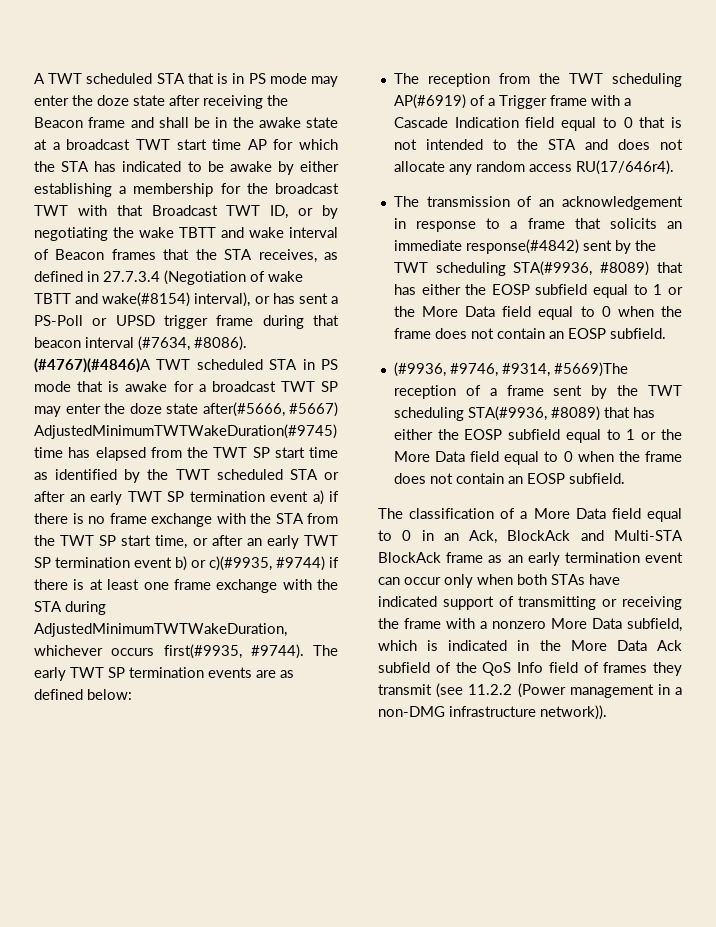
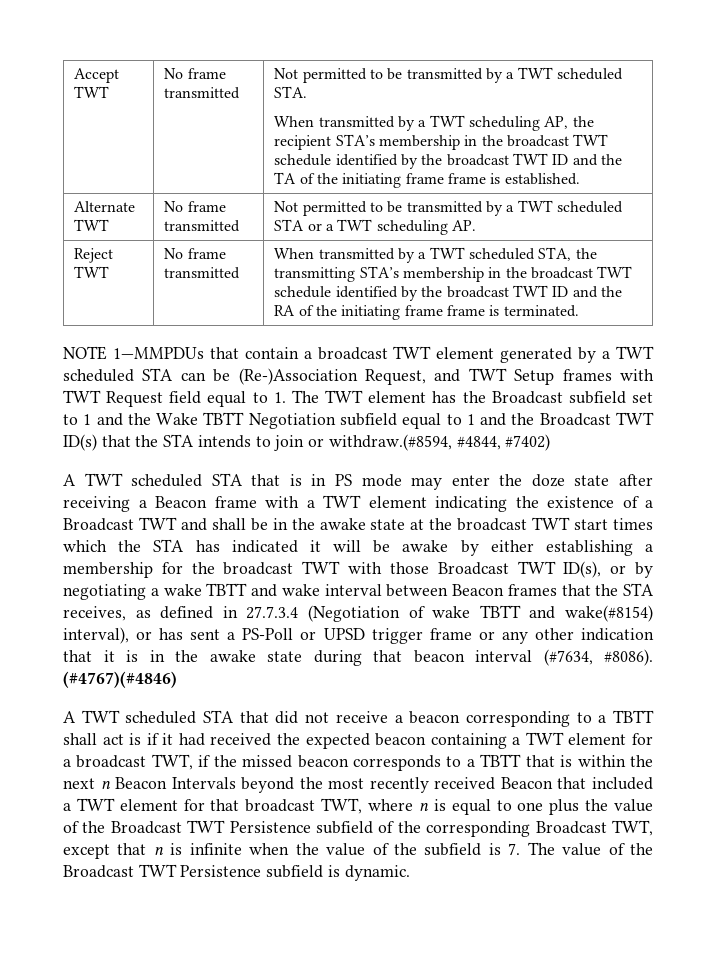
(34, 78) none -> [74,68,120,83] [74,86,110,98] [164,68,226,79] [164,87,241,99] [274,67,623,83] [274,86,308,98] [274,115,594,131] [274,134,609,150] [274,153,622,169] [274,172,580,188] [74,201,136,212] [74,219,110,231] [164,201,226,212] [164,220,241,232] [274,200,623,216] [274,219,476,235] [74,248,114,263] [74,266,110,278] [164,248,226,259] [164,267,241,279] [274,247,597,263] [274,266,633,282] [274,285,622,301] [274,305,579,320] [63,346,654,363] [63,368,654,385] [63,390,653,407] [63,412,654,429] [63,434,551,451] Accept TWT | No frame transmitted | Not permitted to be transmitted by a TWT scheduled STA. // When transmitted by a TWT scheduling AP, the recipient STA’s membership in the broadcast TWT schedule identified by the broadcast TWT ID and the TA of the initiating frame frame is established. // Alternate TWT | No frame transmitted | Not permitted to be transmitted by a TWT scheduled STA or a TWT scheduling AP. // Reject TWT | No frame transmitted | When transmitted by a TWT scheduled STA, the transmitting STA’s membership in the broadcast TWT schedule identified by the broadcast TWT ID and the RA of the initiating frame frame is terminated. // NOTE 1—MMPDUs that contain a broadcast TWT element generated by a TWT scheduled STA can be (Re-)Association Request, and TWT Setup frames with TWT Request field equal to 1. The TWT element has the Broadcast subfield set to 1 and the Wake TBTT Negotiation subfield equal to 1 and the Broadcast TWT ID(s) that the STA intends to join or withdraw.(#8594, #4844, #7402) //
[267,95,288,106] the -> [138,500,147,508] a
(126, 122) none -> [265,495,653,512] [63,517,177,531] with a TWT element indicating the existence of a Broadcast TWT
[52,142,60,150] a -> [429,518,453,530] the
[212,139,294,150] time AP for -> [613,518,654,530] times
[187,161,202,172] to -> [309,540,361,552] it will
[116,205,289,219] that Broadcast TWT ID, -> [389,561,602,578] those Broadcast TWT ID(s),
[113,227,134,238] the -> [150,588,159,596] a
[34,249,49,260] of -> [386,584,449,597] between
(254, 320) none -> [478,628,655,644] [63,650,302,662] or any other indication that it is in the awake state
[34,358,338,373] [34,381,338,392] [34,402,338,417] [34,424,337,439] [34,447,338,461] [34,469,339,483] [34,490,339,505] [34,513,338,527] [34,535,338,549] [34,556,339,571] [34,579,338,593] [34,601,106,615] [34,623,287,637] [34,644,338,659] [34,667,294,681] [34,689,132,700] [393,73,682,87] [393,94,631,109] [393,117,682,131] [393,139,683,150] [393,160,674,175] [393,196,683,210] [393,218,682,232] [393,239,656,254] [393,261,683,276] [393,284,683,298] [393,306,682,320] [393,328,666,339] [393,362,628,377] [393,385,682,399] [393,406,655,421] [393,429,682,443] [393,451,682,465] [393,473,625,484] [378,508,682,522] [378,530,683,544] [378,552,683,566] [378,574,620,588] [378,596,682,610] [378,618,682,632] [378,640,682,651] [378,662,682,676] [378,683,682,698] [378,705,607,720] (#4767)(#4846)A TWT scheduled STA in PS mode that is awake for a broadcast TWT SP may enter the doze state after(#5666, #5667) AdjustedMinimumTWTWakeDuration(#9745) time has elapsed from the TWT SP start time as identified by the TWT scheduled STA or after an early TWT SP termination event a) if there is no frame exchange with the STA from the TWT SP start time, or after an early TWT SP termination event b) or c)(#9935, #9744) if there is at least one frame exchange with the STA during AdjustedMinimumTWTWakeDuration, whichever occurs first(#9935, #9744). The early TWT SP termination events are as defined below: // The reception from the TWT scheduling AP(#6919) of a Trigger frame with a Cascade Indication field equal to 0 that is not intended to the STA and does not allocate any random access RU(17/646r4). // The transmission of an acknowledgement in response to a frame that solicits an immediate response(#4842) sent by the TWT scheduling STA(#9936, #8089) that has either the EOSP subfield equal to 1 or the More Data field equal to 0 when the frame does not contain an EOSP subfield. // (#9936, #9746, #9314, #5669)The reception of a frame sent by the TWT scheduling STA(#9936, #8089) that has either the EOSP subfield equal to 1 or the More Data field equal to 0 when the frame does not contain an EOSP subfield. // The classification of a More Data field equal to 0 in an Ack, BlockAck and Multi-STA BlockAck frame as an early termination event can occur only when both STAs have indicated support of transmitting or receiving the frame with a nonzero More Data subfield, which is indicated in the More Data Ack subfield of the QoS Info field of frames they transmit (see 11.2.2 (Power management in a non-DMG infrastructure network)). -> [63,671,177,688] [63,710,655,727] [63,732,653,749] [63,754,654,771] [63,777,653,793] [63,798,653,815] [63,820,653,837] [63,842,653,859] [63,864,410,881] (#4767)(#4846) // A TWT scheduled STA that did not receive a beacon corresponding to a TBTT shall act is if it had received the expected beacon containing a TWT element for a broadcast TWT, if the missed beacon corresponds to a TBTT that is within the next n Beacon Intervals beyond the most recently received Beacon that included a TWT element for that broadcast TWT, where n is equal to one plus the value of the Broadcast TWT Persistence subfield of the corresponding Broadcast TWT, except that n is infinite when the value of the subfield is 7. The value of the Broadcast TWT Persistence subfield is dynamic.

